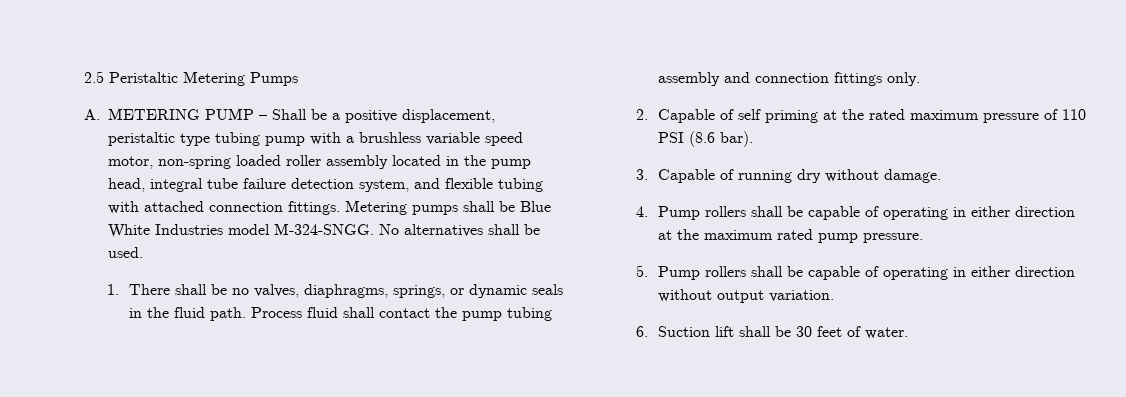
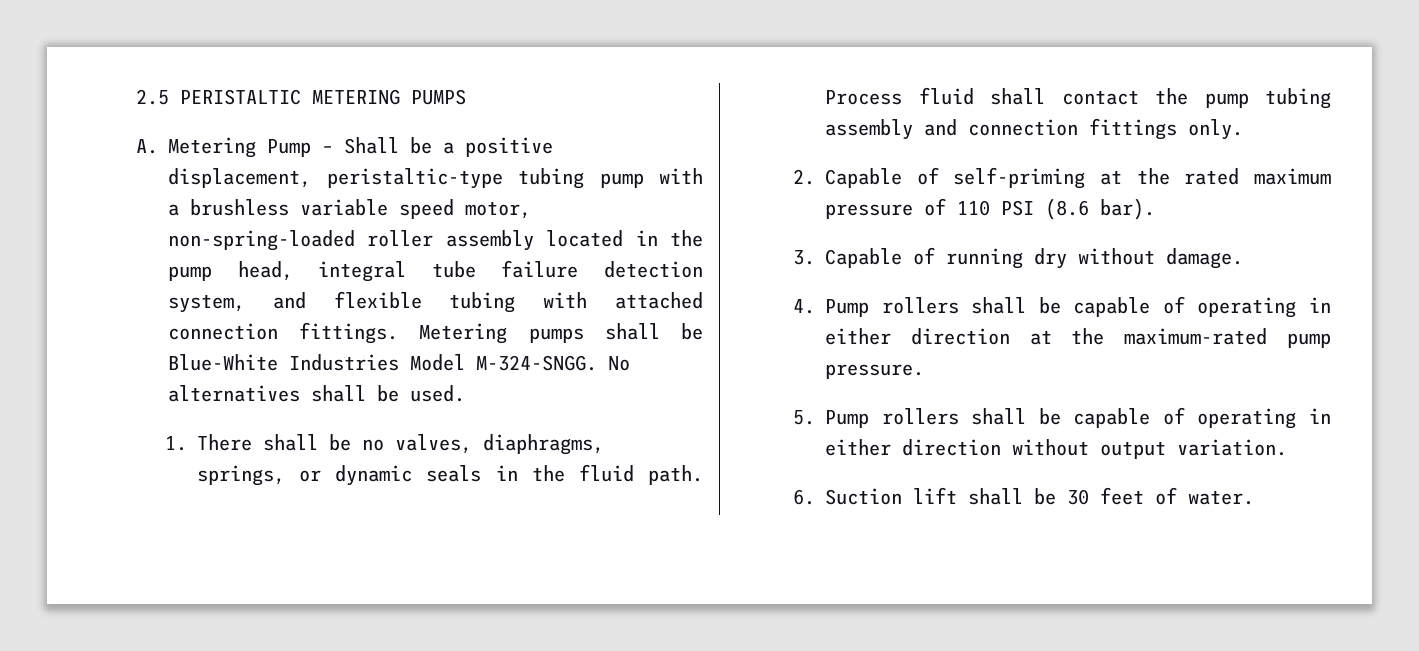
[109,71,299,86] Peristaltic Metering Pumps -> [180,89,467,105] PERISTALTIC METERING PUMPS
[108,108,255,120] METERING PUMP -> [168,137,312,158] Metering Pump
[108,132,211,146] peristaltic type -> [326,168,503,189] peristaltic-type
[158,155,282,169] non-spring loaded -> [168,230,356,251] non-spring-loaded
[520,201,552,212] [108,224,271,238] Blue White Industries model -> [168,354,466,371] Blue-White Industries Model
[737,109,818,123] self priming -> [953,167,1086,189] self-priming
[703,229,813,240] maximum rated -> [1124,328,1268,345] maximum-rated

